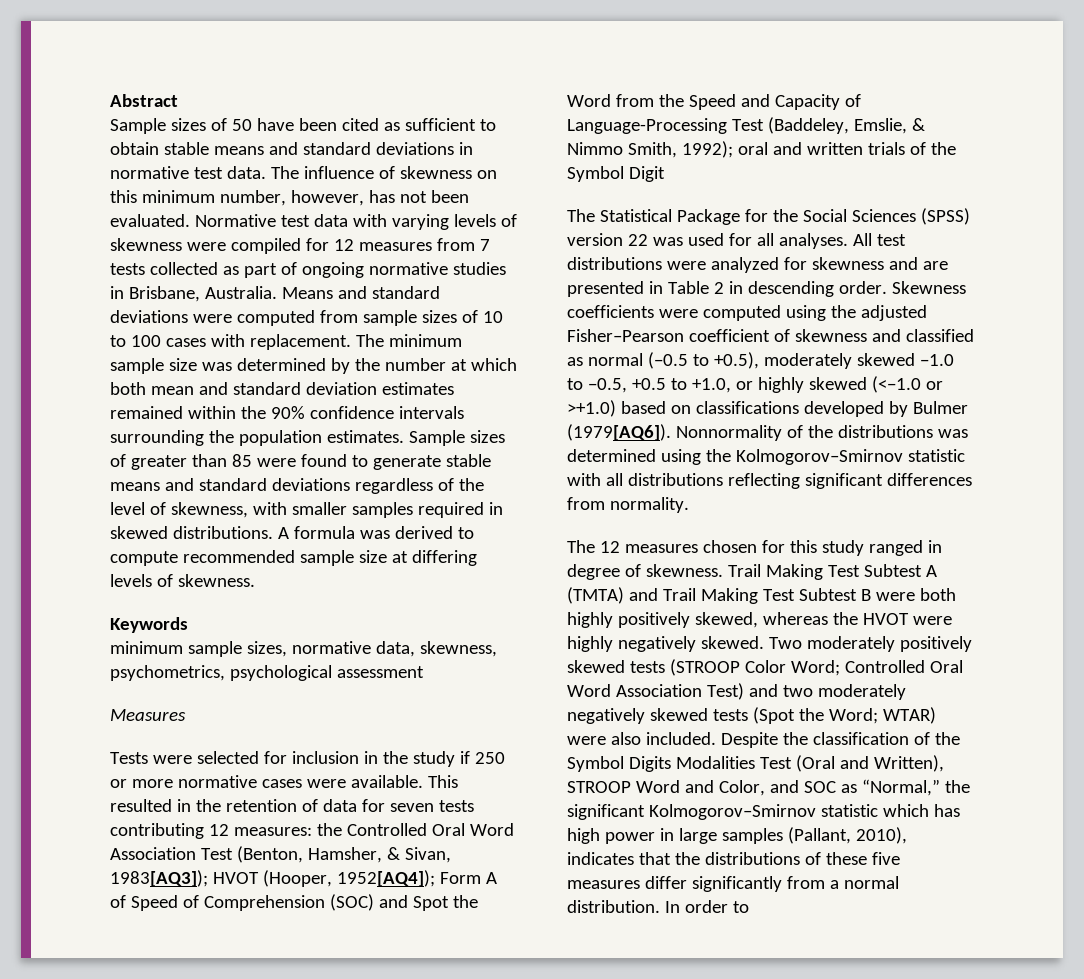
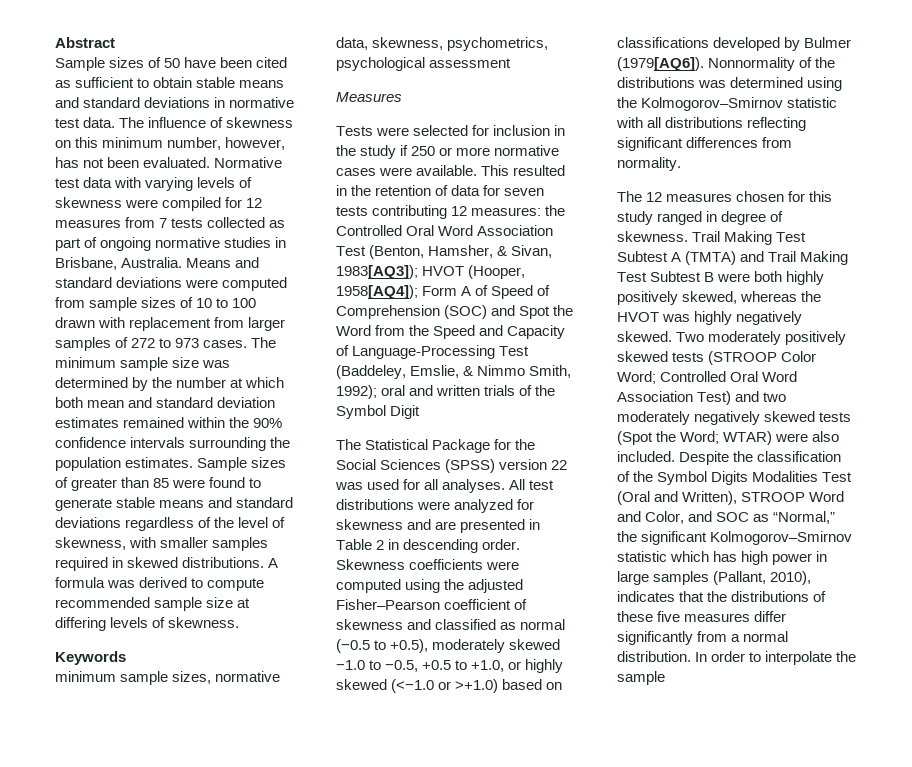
[165,334,351,350] cases with replacement. -> [55,317,286,331] [55,337,248,351] drawn with replacement from larger samples of 272 to 973 cases.
[336,870,435,887] 1952[AQ4]); -> [336,285,418,299] 1958[AQ4]);
[912,616,952,625] were -> [662,314,691,322] was
(749, 907) none -> [765,651,857,665] [617,671,665,685] interpolate the sample

